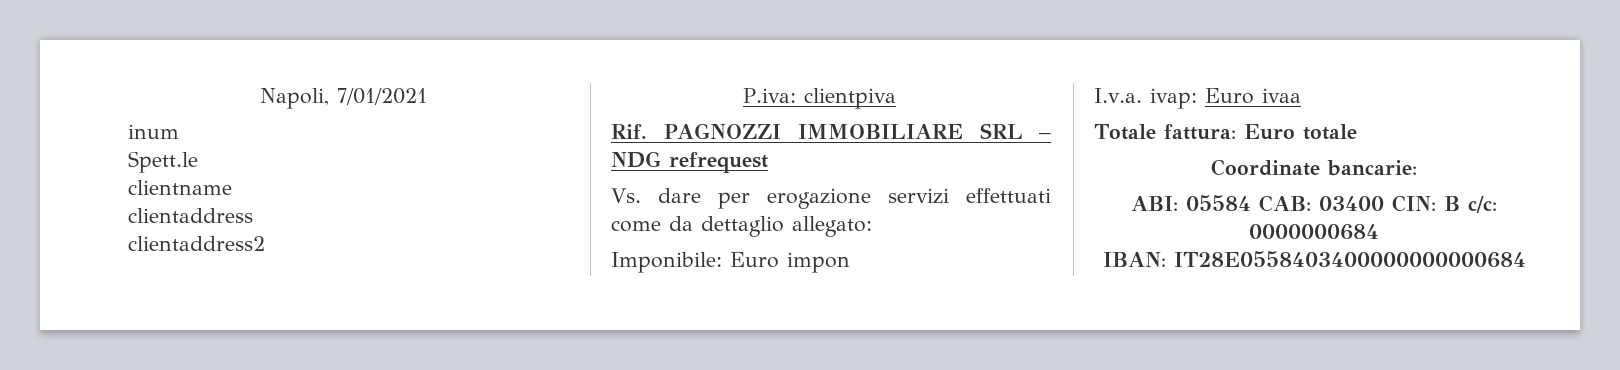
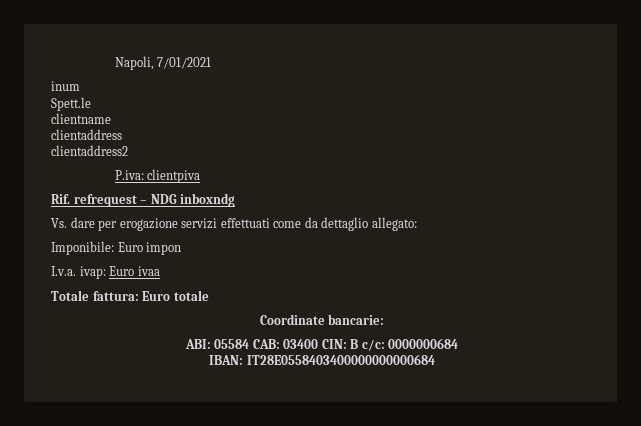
[663,123,1023,139] PAGNOZZI IMMOBILIARE SRL -> [73,194,137,207] refrequest
[669,152,768,173] refrequest -> [180,193,236,207] inboxndg

